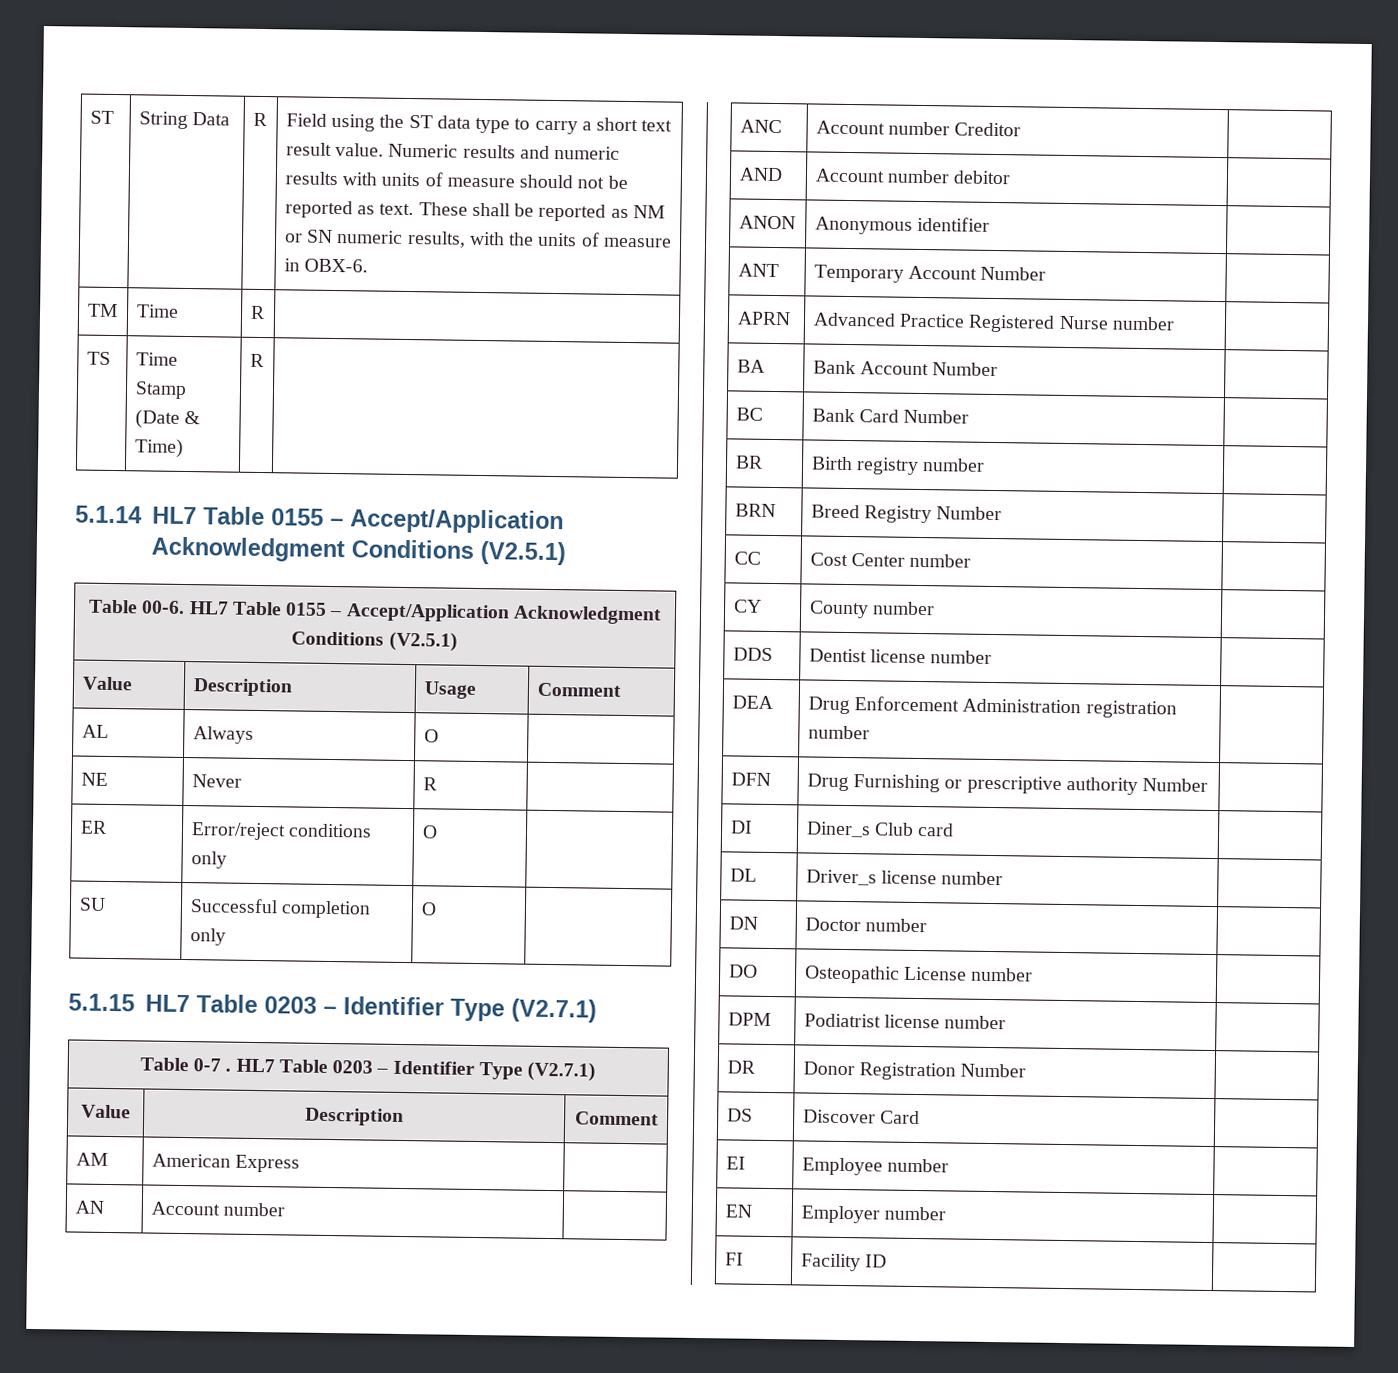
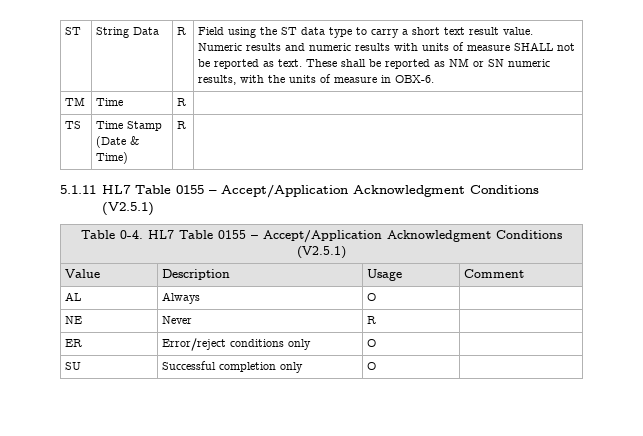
[519,174,574,189] should -> [514,42,554,51] SHALL
[75,505,142,524] 5.1.14 -> [60,185,96,194] 5.1.11
[141,600,186,614] 00-6. -> [119,230,143,239] 0-4.
[68,993,597,1023] [139,1057,597,1082] [81,1104,131,1119] [304,1107,404,1127] [574,1111,659,1126] [75,1152,108,1166] [151,1153,301,1173] [74,1200,104,1214] [150,1201,286,1217] [739,119,782,134] [815,120,1022,137] [738,167,783,182] [814,168,1012,185] [738,215,796,230] [814,216,991,235] [737,263,779,278] [813,264,1047,283] [736,311,791,326] [812,312,1175,333] [736,359,765,373] [812,360,999,377] [735,407,763,421] [811,408,970,424] [734,455,763,469] [810,456,986,475] [734,503,776,518] [810,504,1003,524] [733,551,761,565] [809,552,972,568] [733,599,762,613] [808,600,936,619] [732,647,773,661] [808,648,993,664] [731,695,773,710] [807,696,1177,719] [807,725,870,740] [730,772,771,786] [806,773,1209,795] [730,820,753,834] [805,821,955,838] [729,868,757,882] [805,869,1004,886] [728,916,758,930] [804,917,928,933] [728,964,758,978] [803,965,1034,984] [727,1012,771,1027] [803,1013,1007,1030] [726,1060,755,1074] [802,1061,1027,1081] [726,1108,753,1122] [802,1109,921,1125] [725,1156,746,1170] [801,1157,950,1176] [724,1204,752,1218] [800,1205,947,1224] [724,1252,744,1266] [800,1253,888,1272] // 5.1.15 HL7 Table 0203 – Identifier Type (V2.7.1) // Table 0-7 . HL7 Table 0203 – Identifier Type (V2.7.1) // Value | Description | Comment // AM | American Express | // AN | Account number | // ANC | Account number Creditor | // AND | Account number debitor | // ANON | Anonymous identifier | // ANT | Temporary Account Number | // APRN | Advanced Practice Registered Nurse number | // BA | Bank Account Number | // BC | Bank Card Number | // BR | Birth registry number | // BRN | Breed Registry Number | // CC | Cost Center number | // CY | County number | // DDS | Dentist license number | // DEA | Drug Enforcement Administration registration number | // DFN | Drug Furnishing or prescriptive authority Number | // DI | Diner_s Club card | // DL | Driver_s license number | // DN | Doctor number | // DO | Osteopathic License number | // DPM | Podiatrist license number | // DR | Donor Registration Number | // DS | Discover Card | // EI | Employee number | // EN | Employer number | // FI | Facility ID | -> (377, 366) none

